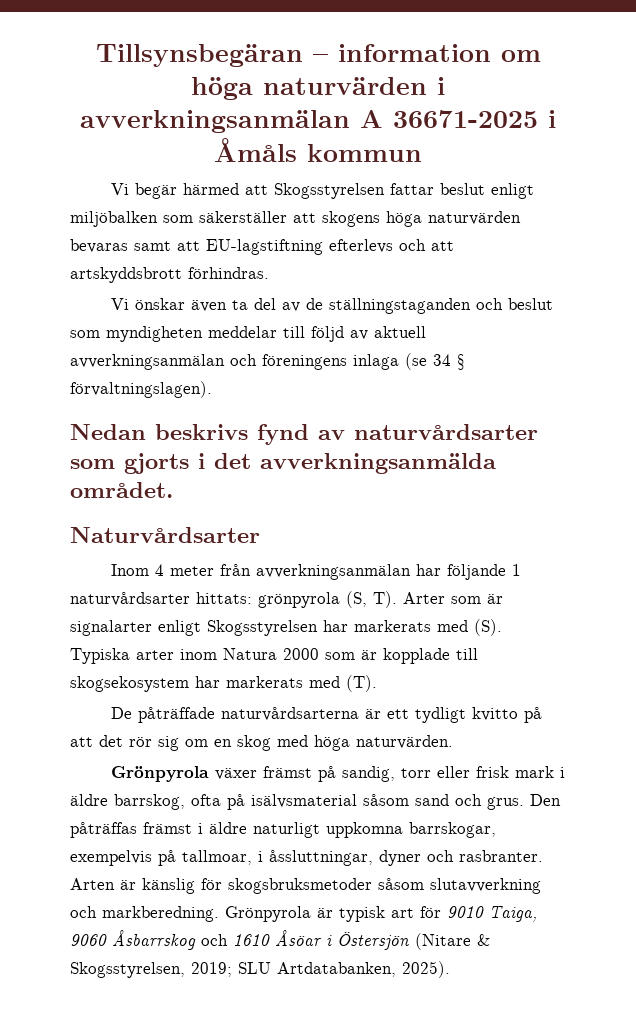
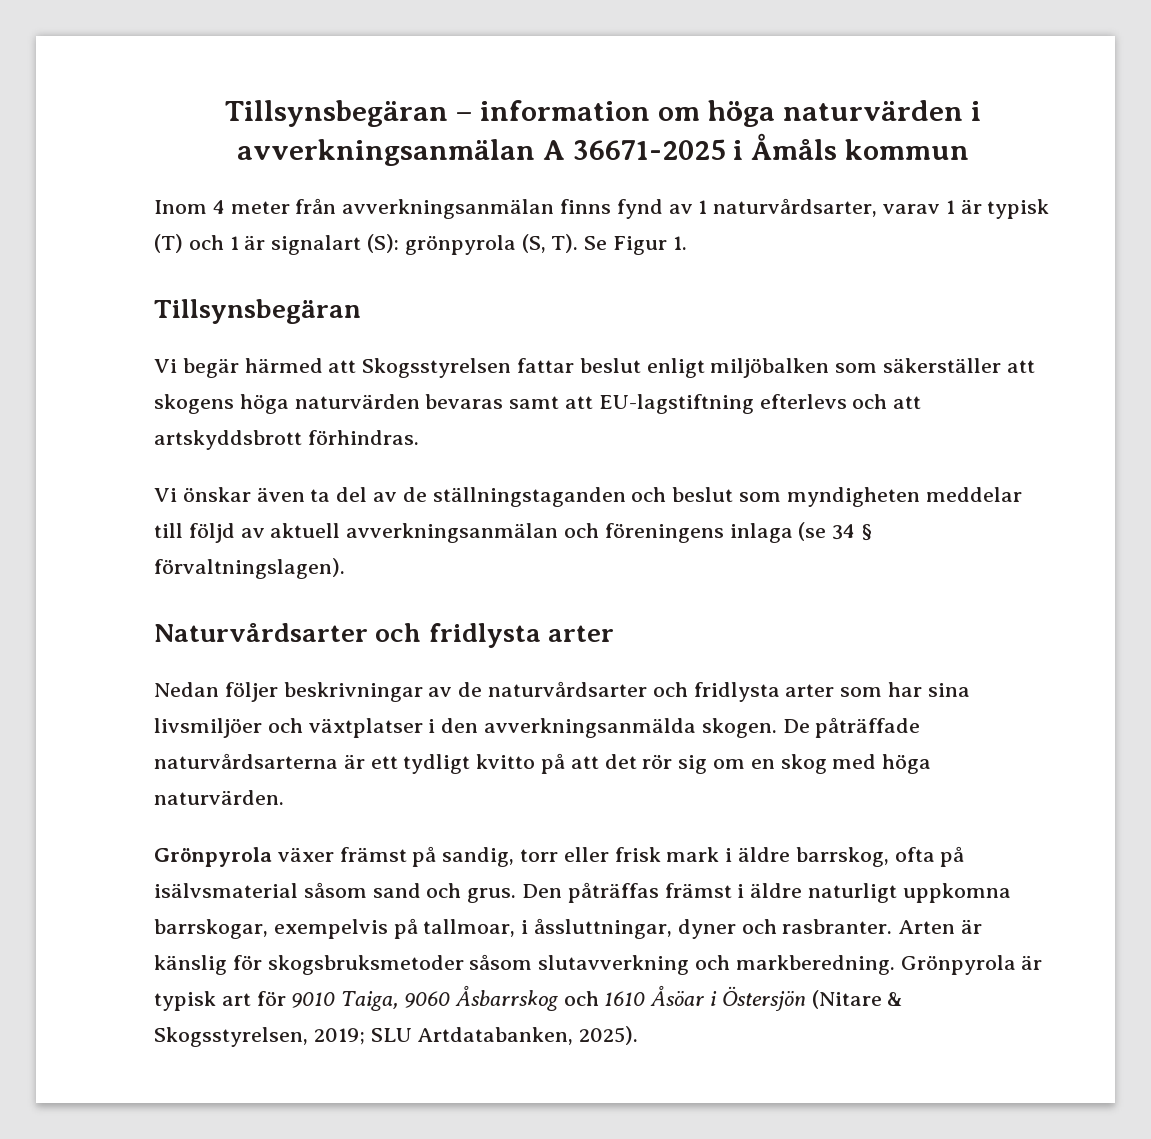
(422, 153) none -> [154,198,1050,219] [154,234,687,255] [154,299,361,324] // Inom 4 meter från avverkningsanmälan finns fynd av 1 naturvårdsarter, varav 1 är typisk (T) och 1 är signalart (S): grönpyrola (S, T). Se Figur 1. // Tillsynsbegäran
[70,424,538,445] [70,453,496,474] [70,482,173,498] [70,527,260,543] [111,564,522,580] [70,591,503,608] [70,619,502,636] [70,648,478,664] [70,675,377,692] Nedan beskrivs fynd av naturvårdsarter som gjorts i det avverkningsanmälda området. // Naturvårdsarter // Inom 4 meter från avverkningsanmälan har följande 1 naturvårdsarter hittats: grönpyrola (S, T). Arter som är signalarter enligt Skogsstyrelsen har markerats med (S). Typiska arter inom Natura 2000 som är kopplade till skogsekosystem har markerats med (T). // -> [154,623,614,648] [154,681,970,702] [154,718,777,738] Naturvårdsarter och fridlysta arter // Nedan följer beskrivningar av de naturvårdsarter och fridlysta arter som har sina livsmiljöer och växtplatser i den avverkningsanmälda skogen.

